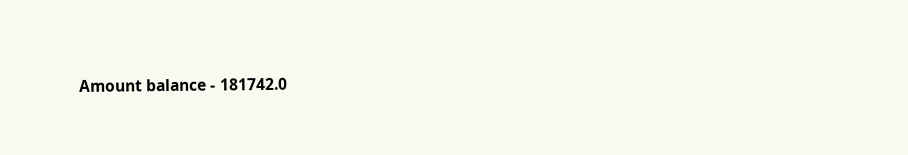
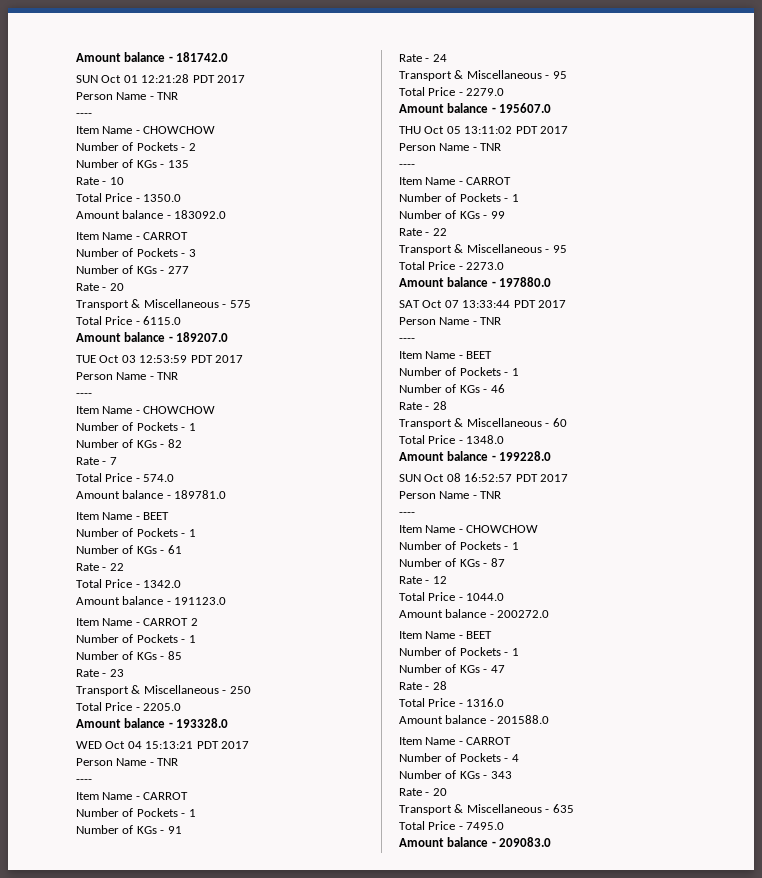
(288, 84) none -> [76,74,245,83] [76,92,179,100] [76,113,92,117] [76,126,216,134] [76,142,196,151] [76,159,189,168] [76,177,124,185] [76,193,182,202] [76,210,227,219] [76,232,189,240] [76,248,196,257] [76,265,189,274] [76,283,124,291] [76,299,251,310] [76,316,182,325] [76,332,229,342] [76,355,243,363] [76,372,179,380] [76,393,92,397] [76,406,216,414] [76,422,196,431] [76,439,182,448] [76,457,117,465] [76,473,175,482] [76,490,227,499] [76,512,170,520] [76,528,196,537] [76,545,182,554] [76,563,124,571] [76,579,182,588] [76,596,227,605] [76,618,198,626] [76,634,196,643] [76,651,182,660] [76,669,124,677] [76,685,251,696] [76,702,182,711] [76,718,229,728] [76,741,249,749] [76,758,179,766] [76,779,92,783] [76,792,189,800] [76,808,196,817] [76,825,182,834] [399,54,447,62] [399,70,567,81] [399,87,505,96] [399,103,552,113] [399,126,568,134] [399,143,502,151] [399,164,415,168] [399,177,512,185] [399,193,519,202] [399,210,505,219] [399,228,447,236] [399,244,567,255] [399,261,505,270] [399,277,552,287] [399,300,566,308] [399,317,502,325] [399,338,415,342] [399,351,493,359] [399,367,519,376] [399,384,505,393] [399,401,447,410] [399,418,567,429] [399,435,505,444] [399,451,552,461] [399,473,568,482] [399,491,502,499] [399,512,415,516] [399,525,539,533] [399,541,519,550] [399,558,505,567] [399,576,447,584] [399,592,505,601] [399,609,550,618] [399,631,493,639] [399,647,519,656] [399,664,505,673] [399,681,447,690] [399,698,505,707] [399,715,550,724] [399,737,512,745] [399,753,519,762] [399,770,512,779] [399,788,447,796] [399,804,574,815] [399,821,505,830] [399,837,552,847] // SUN Oct 01 12:21:28 PDT 2017 // Person Name - TNR // ---- // Item Name - CHOWCHOW // Number of Pockets - 2 // Number of KGs - 135 // Rate - 10 // Total Price - 1350.0 // Amount balance - 183092.0 // Item Name - CARROT // Number of Pockets - 3 // Number of KGs - 277 // Rate - 20 // Transport & Miscellaneous - 575 // Total Price - 6115.0 // Amount balance - 189207.0 // TUE Oct 03 12:53:59 PDT 2017 // Person Name - TNR // ---- // Item Name - CHOWCHOW // Number of Pockets - 1 // Number of KGs - 82 // Rate - 7 // Total Price - 574.0 // Amount balance - 189781.0 // Item Name - BEET // Number of Pockets - 1 // Number of KGs - 61 // Rate - 22 // Total Price - 1342.0 // Amount balance - 191123.0 // Item Name - CARROT 2 // Number of Pockets - 1 // Number of KGs - 85 // Rate - 23 // Transport & Miscellaneous - 250 // Total Price - 2205.0 // Amount balance - 193328.0 // WED Oct 04 15:13:21 PDT 2017 // Person Name - TNR // ---- // Item Name - CARROT // Number of Pockets - 1 // Number of KGs - 91 // Rate - 24 // Transport & Miscellaneous - 95 // Total Price - 2279.0 // Amount balance - 195607.0 // THU Oct 05 13:11:02 PDT 2017 // Person Name - TNR // ---- // Item Name - CARROT // Number of Pockets - 1 // Number of KGs - 99 // Rate - 22 // Transport & Miscellaneous - 95 // Total Price - 2273.0 // Amount balance - 197880.0 // SAT Oct 07 13:33:44 PDT 2017 // Person Name - TNR // ---- // Item Name - BEET // Number of Pockets - 1 // Number of KGs - 46 // Rate - 28 // Transport & Miscellaneous - 60 // Total Price - 1348.0 // Amount balance - 199228.0 // SUN Oct 08 16:52:57 PDT 2017 // Person Name - TNR // ---- // Item Name - CHOWCHOW // Number of Pockets - 1 // Number of KGs - 87 // Rate - 12 // Total Price - 1044.0 // Amount balance - 200272.0 // Item Name - BEET // Number of Pockets - 1 // Number of KGs - 47 // Rate - 28 // Total Price - 1316.0 // Amount balance - 201588.0 // Item Name - CARROT // Number of Pockets - 4 // Number of KGs - 343 // Rate - 20 // Transport & Miscellaneous - 635 // Total Price - 7495.0 // Amount balance - 209083.0

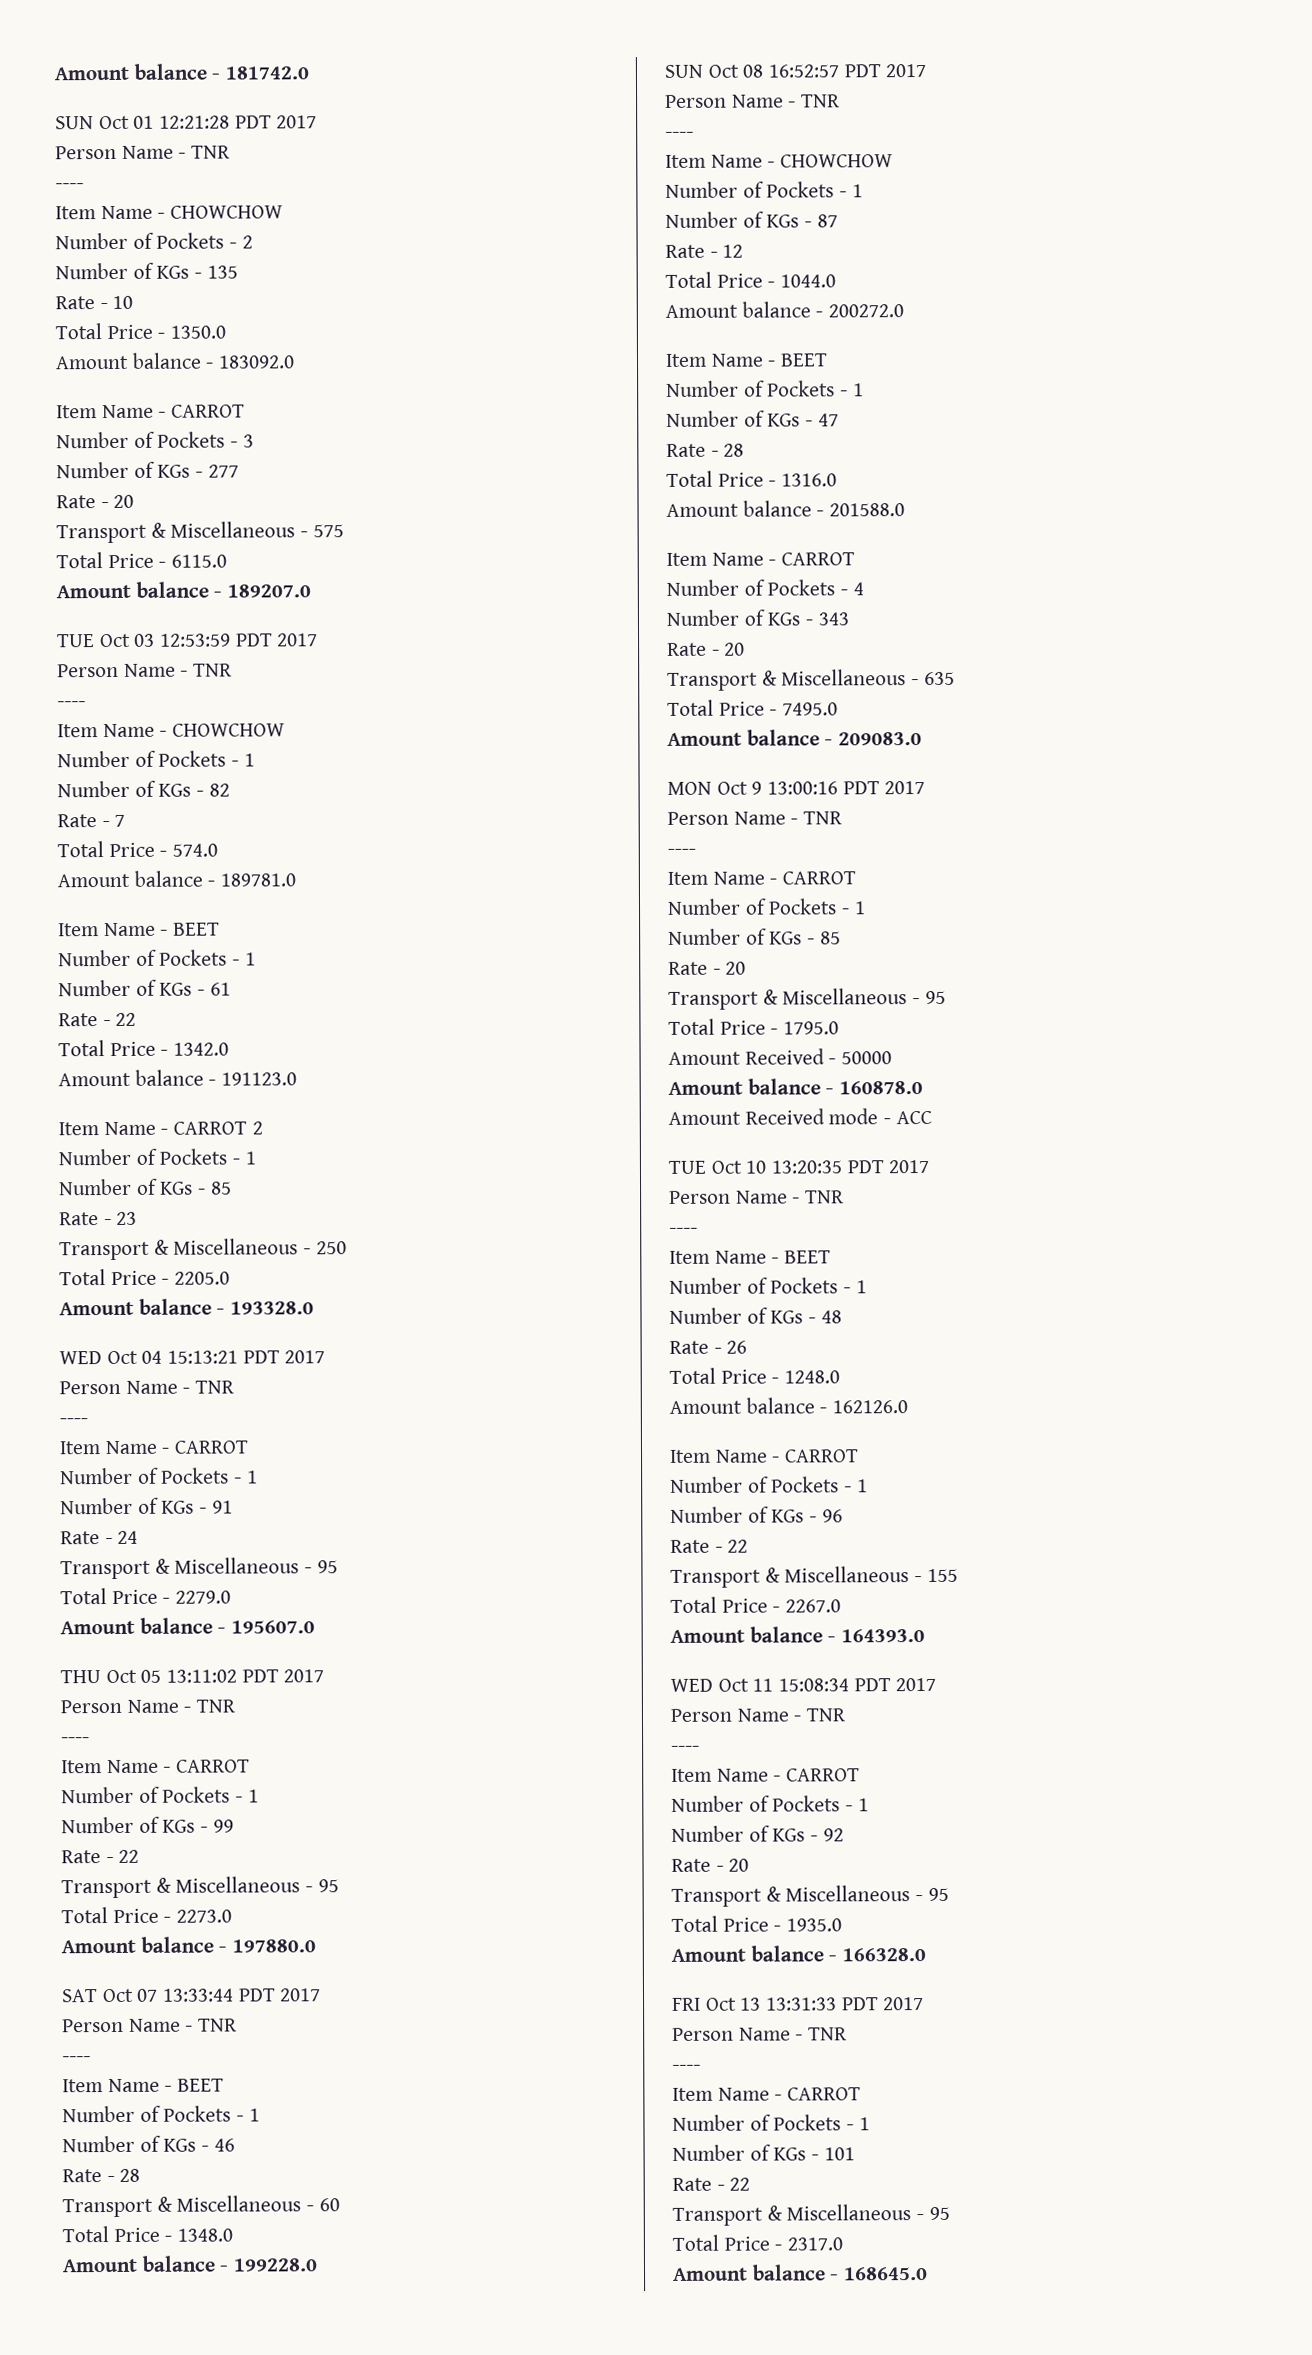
(552, 842) none -> [667,781,926,795] [667,811,844,825] [667,848,696,855] [667,871,857,885] [667,898,866,915] [668,928,841,945] [668,961,747,975] [668,988,946,1010] [668,1018,840,1035] [668,1048,893,1065] [668,1078,924,1095] [668,1108,932,1125] [668,1159,930,1174] [669,1190,846,1204] [669,1227,698,1234] [669,1250,832,1264] [669,1277,867,1294] [669,1307,842,1324] [669,1340,748,1354] [669,1367,841,1384] [669,1397,909,1414] [669,1449,860,1463] [670,1476,868,1493] [670,1506,843,1523] [670,1539,749,1553] [670,1566,958,1588] [670,1596,842,1613] [670,1626,926,1643] [670,1677,937,1692] [670,1708,847,1722] [671,1745,700,1752] [671,1768,861,1782] [671,1795,869,1812] [671,1825,844,1842] [671,1858,750,1872] [671,1885,949,1907] [671,1915,843,1932] [671,1945,927,1962] [672,1997,925,2011] [672,2027,849,2041] [672,2064,701,2071] [672,2087,862,2101] [672,2114,870,2131] [672,2144,855,2161] [672,2177,751,2191] [672,2204,950,2226] [672,2234,844,2251] [672,2264,929,2281] // MON Oct 9 13:00:16 PDT 2017 // Person Name - TNR // ---- // Item Name - CARROT // Number of Pockets - 1 // Number of KGs - 85 // Rate - 20 // Transport & Miscellaneous - 95 // Total Price - 1795.0 // Amount Received - 50000 // Amount balance - 160878.0 // Amount Received mode - ACC // TUE Oct 10 13:20:35 PDT 2017 // Person Name - TNR // ---- // Item Name - BEET // Number of Pockets - 1 // Number of KGs - 48 // Rate - 26 // Total Price - 1248.0 // Amount balance - 162126.0 // Item Name - CARROT // Number of Pockets - 1 // Number of KGs - 96 // Rate - 22 // Transport & Miscellaneous - 155 // Total Price - 2267.0 // Amount balance - 164393.0 // WED Oct 11 15:08:34 PDT 2017 // Person Name - TNR // ---- // Item Name - CARROT // Number of Pockets - 1 // Number of KGs - 92 // Rate - 20 // Transport & Miscellaneous - 95 // Total Price - 1935.0 // Amount balance - 166328.0 // FRI Oct 13 13:31:33 PDT 2017 // Person Name - TNR // ---- // Item Name - CARROT // Number of Pockets - 1 // Number of KGs - 101 // Rate - 22 // Transport & Miscellaneous - 95 // Total Price - 2317.0 // Amount balance - 168645.0

